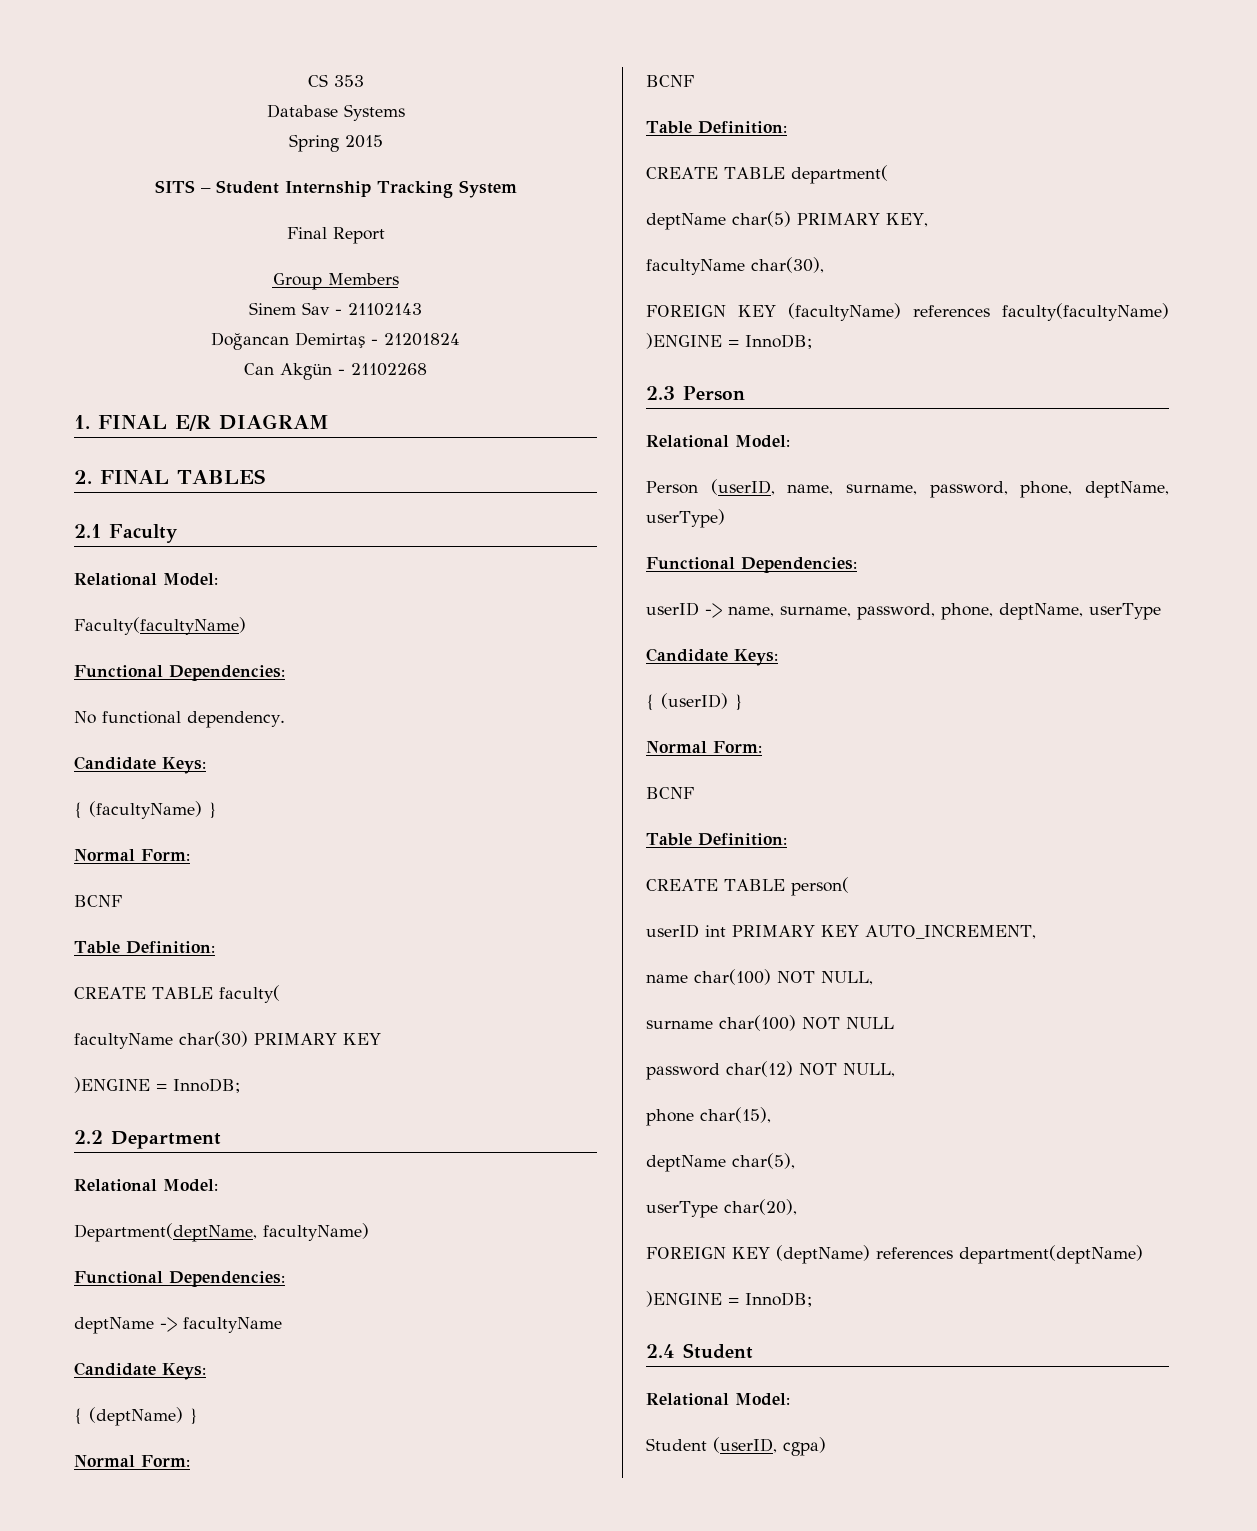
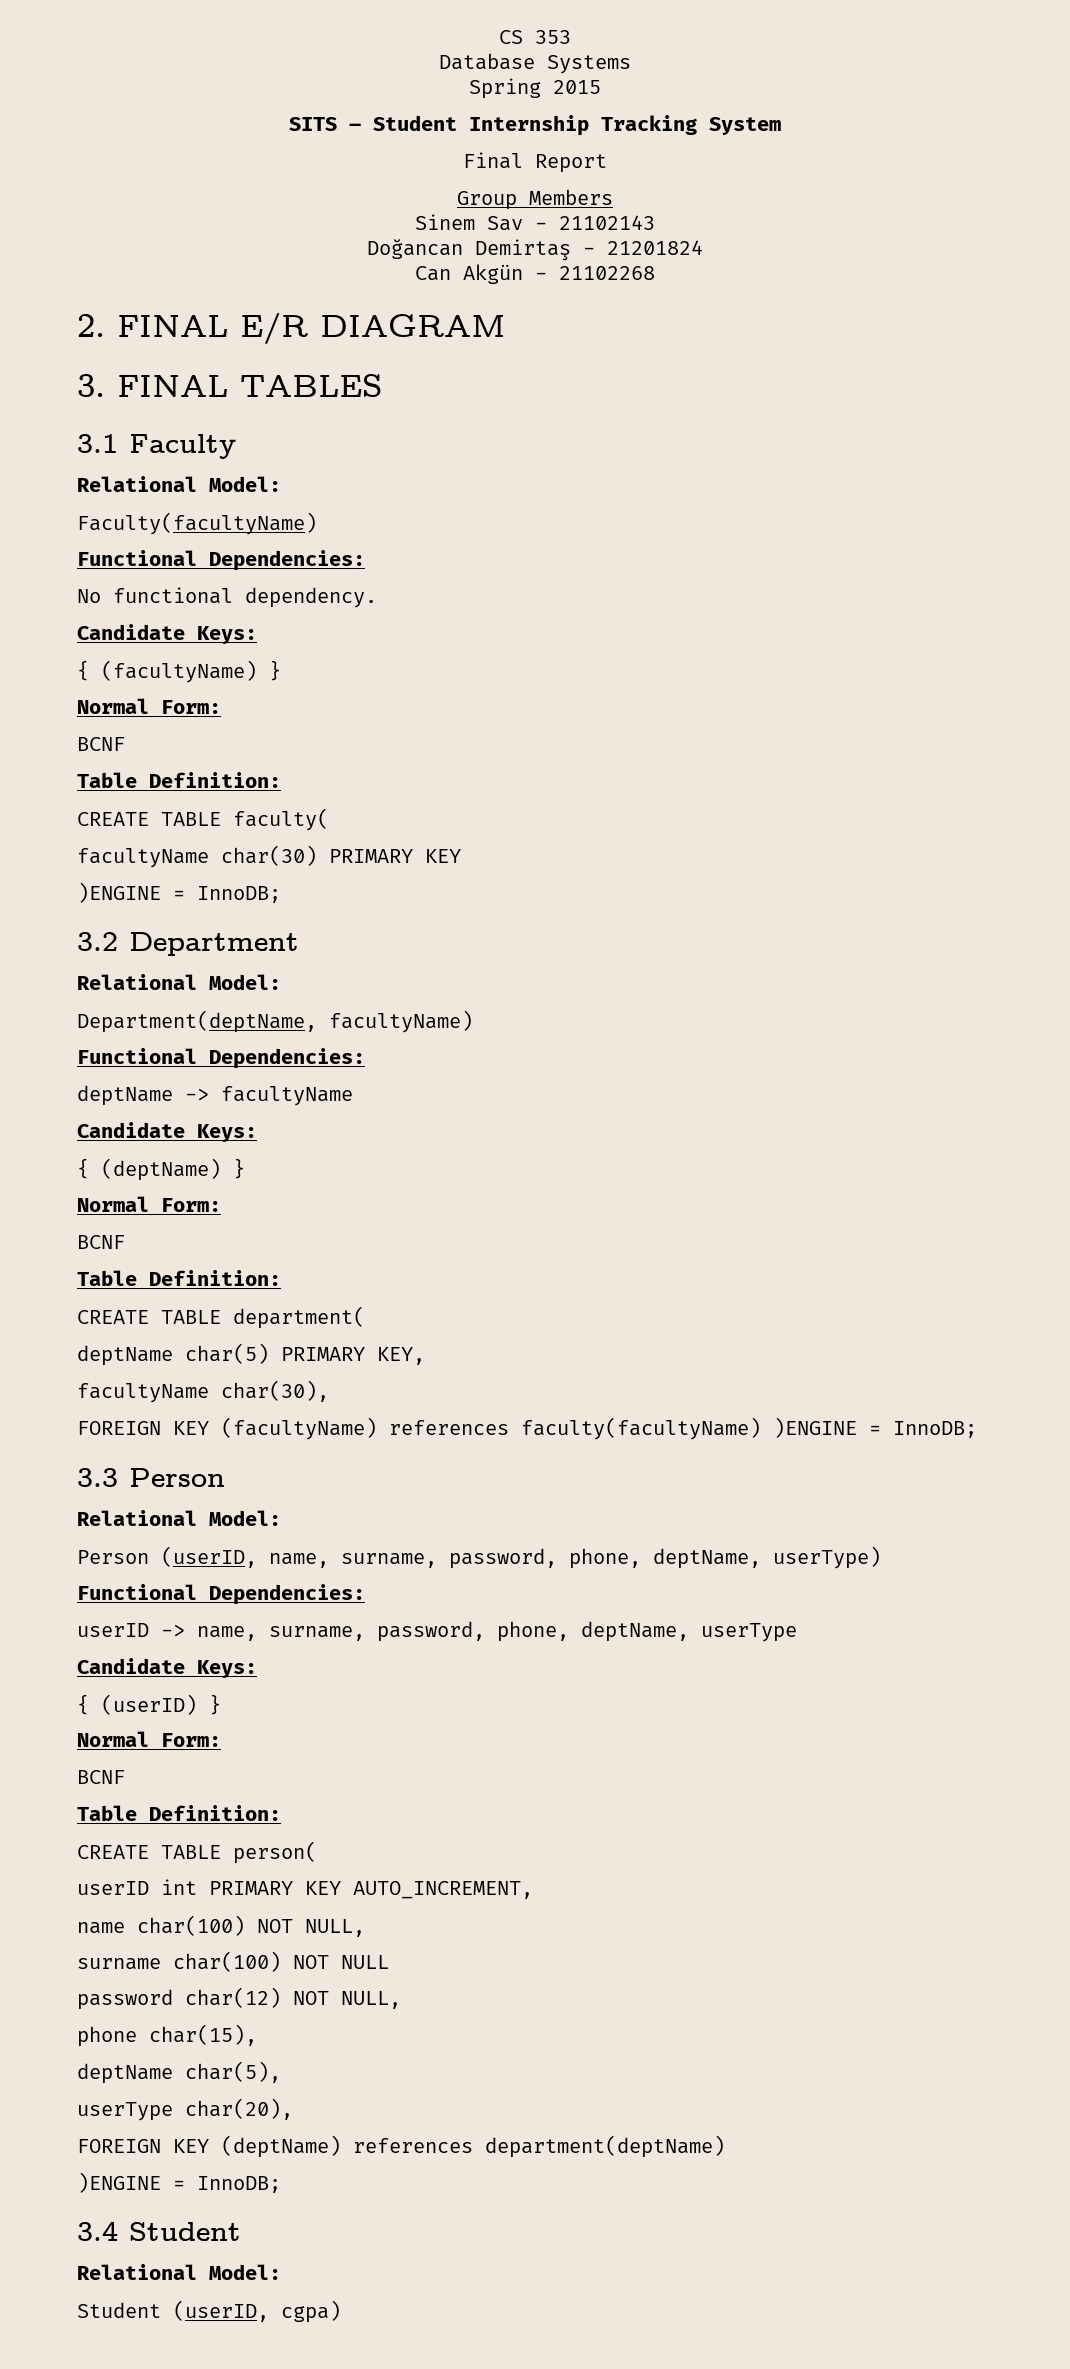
[74,415,90,429] 1. -> [77,314,105,337] 2.
[74,470,92,484] 2. -> [77,374,105,397] 3.
[74,524,101,538] 2.1 -> [77,434,118,453] 3.1
[74,1130,103,1144] 2.2 -> [77,932,118,951] 3.2
[646,386,675,400] 2.3 -> [77,1468,118,1487] 3.3
[646,1344,675,1358] 2.4 -> [77,2221,118,2241] 3.4

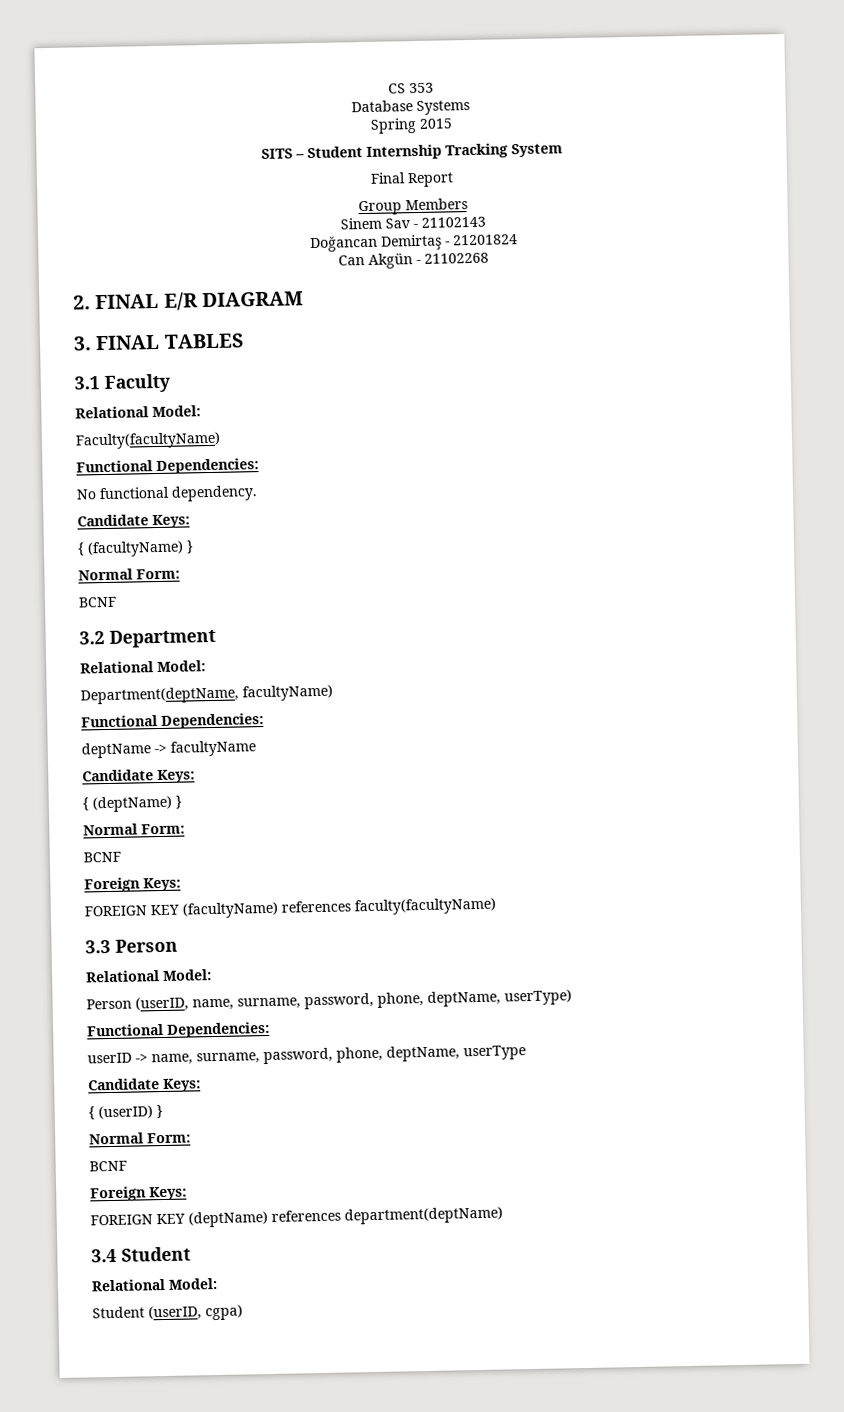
[77,772,281,788] [77,808,329,831] [77,845,461,868] [77,882,281,903] // Table Definition: // CREATE TABLE faculty( // facultyName char(30) PRIMARY KEY // )ENGINE = InnoDB; -> (117, 602) none
[77,1270,281,1286] [77,1306,365,1329] [77,1343,425,1366] [77,1380,329,1403] Table Definition: // CREATE TABLE department( // deptName char(5) PRIMARY KEY, // facultyName char(30), -> [84,877,181,893] Foreign Keys:
[773,1417,977,1438] )ENGINE = InnoDB; -> (496, 906) none
[77,1805,281,1821] [77,1841,317,1864] [77,1879,533,1899] [77,1915,365,1937] [77,1951,389,1972] [77,1987,401,2010] [77,2024,257,2047] [77,2061,281,2084] [77,2098,293,2121] Table Definition: // CREATE TABLE person( // userID int PRIMARY KEY AUTO_INCREMENT, // name char(100) NOT NULL, // surname char(100) NOT NULL // password char(12) NOT NULL, // phone char(15), // deptName char(5), // userType char(20), -> [90,1186,187,1202] Foreign Keys:
[77,2172,281,2193] // )ENGINE = InnoDB; -> (503, 1215) none

